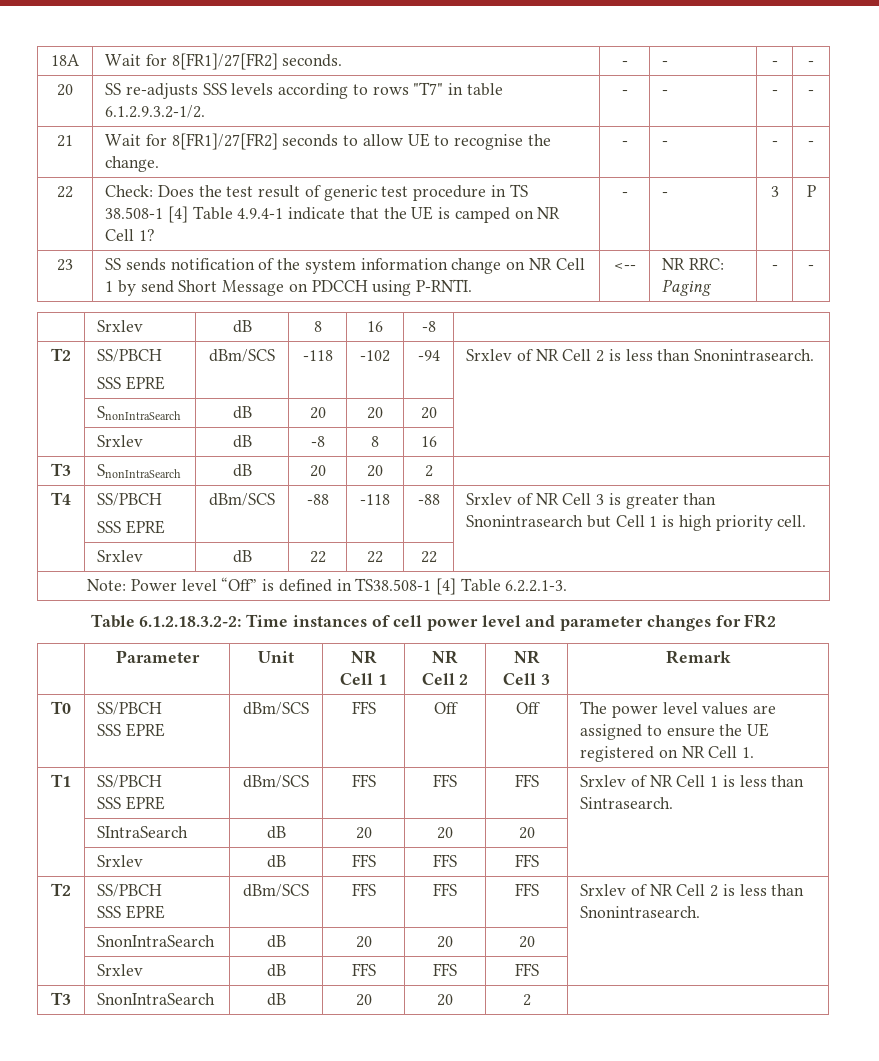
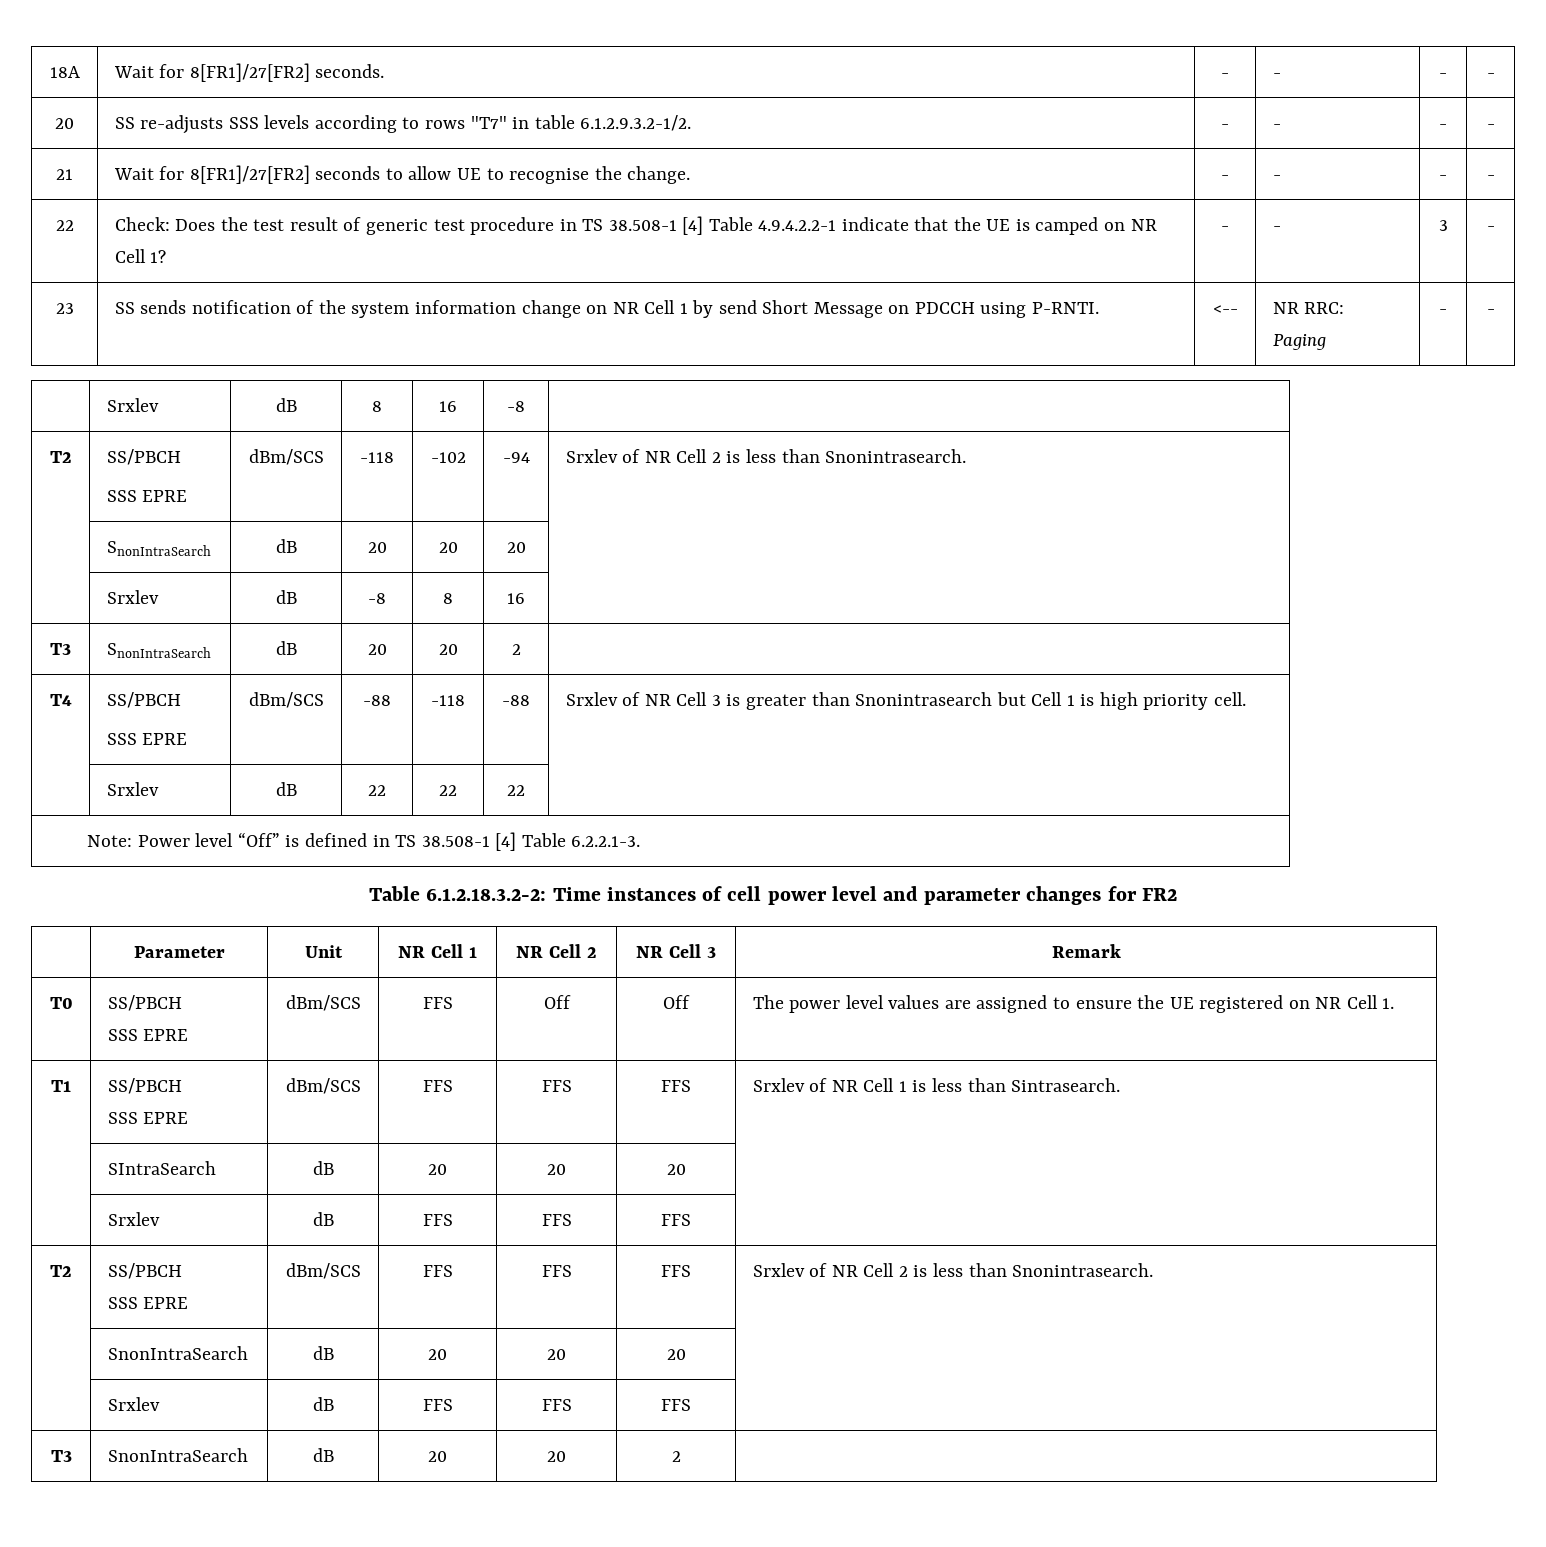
[237,208,284,219] 4.9.4-1 -> [758,220,837,231] 4.9.4.2.2-1
[806,185,816,197] P -> [1486,226,1495,231] -
[355,578,432,591] TS38.508-1 -> [395,835,490,847] TS 38.508-1

